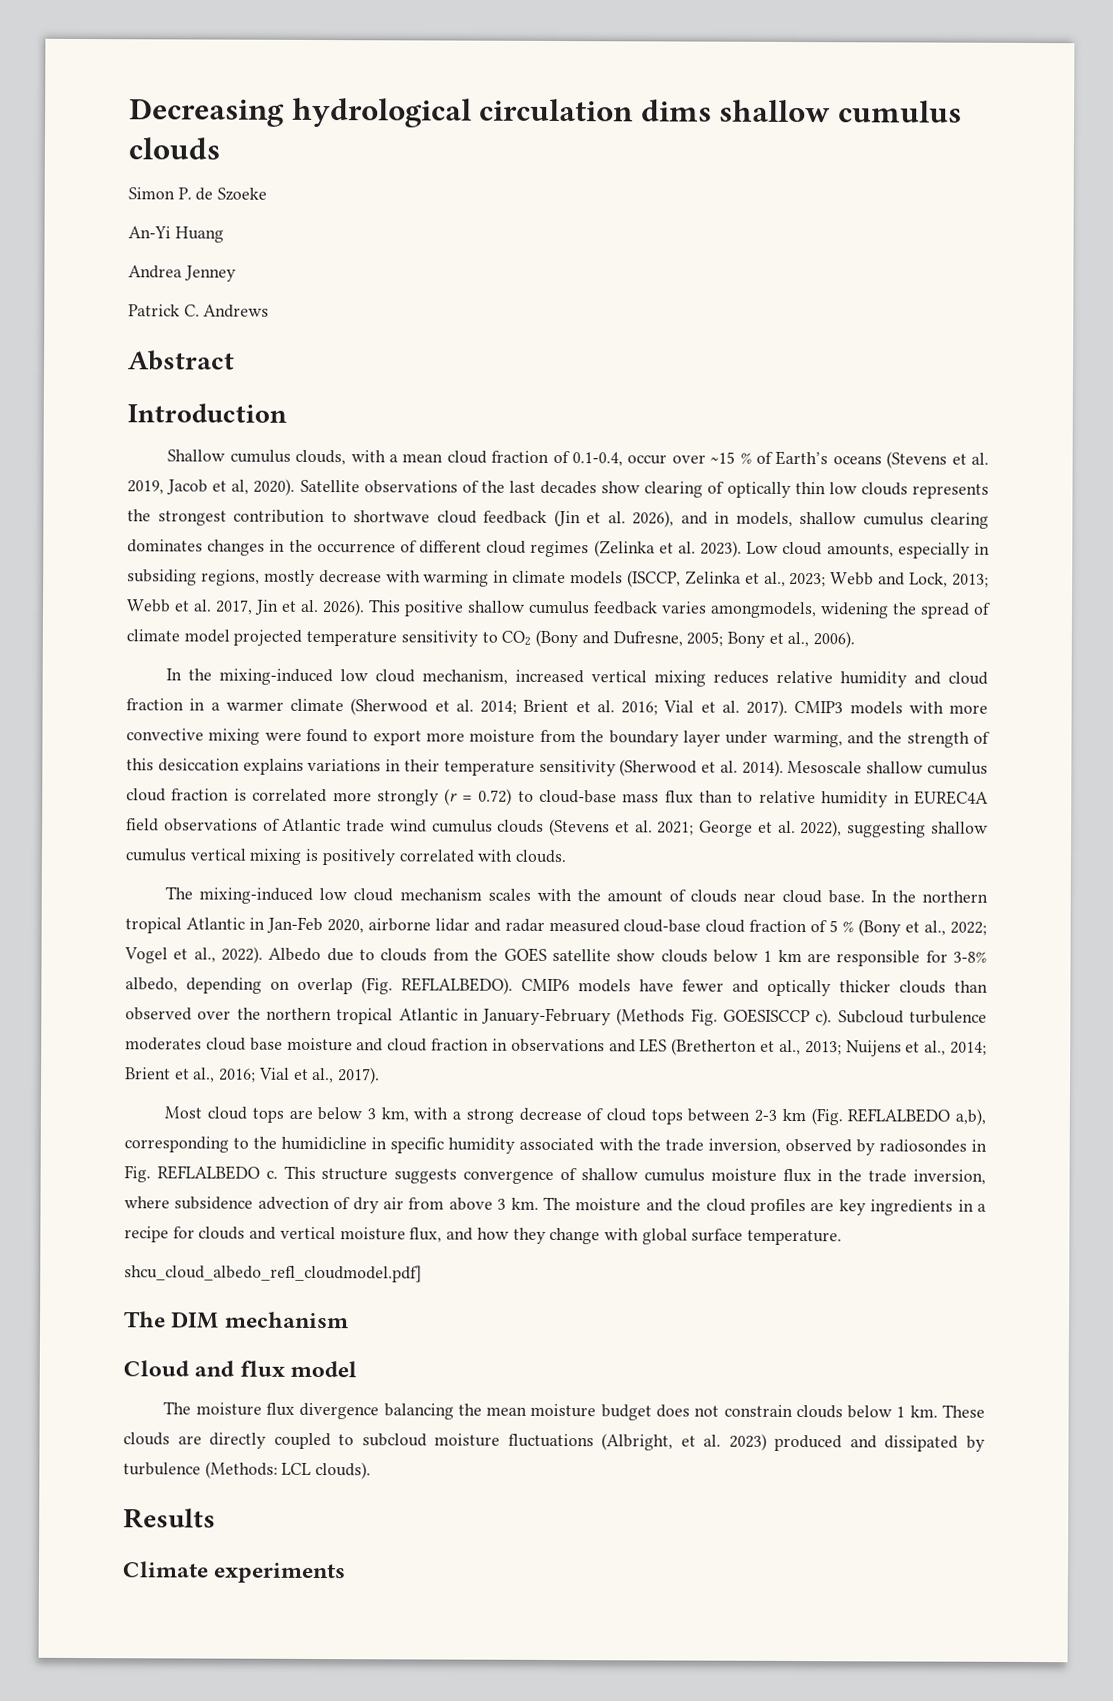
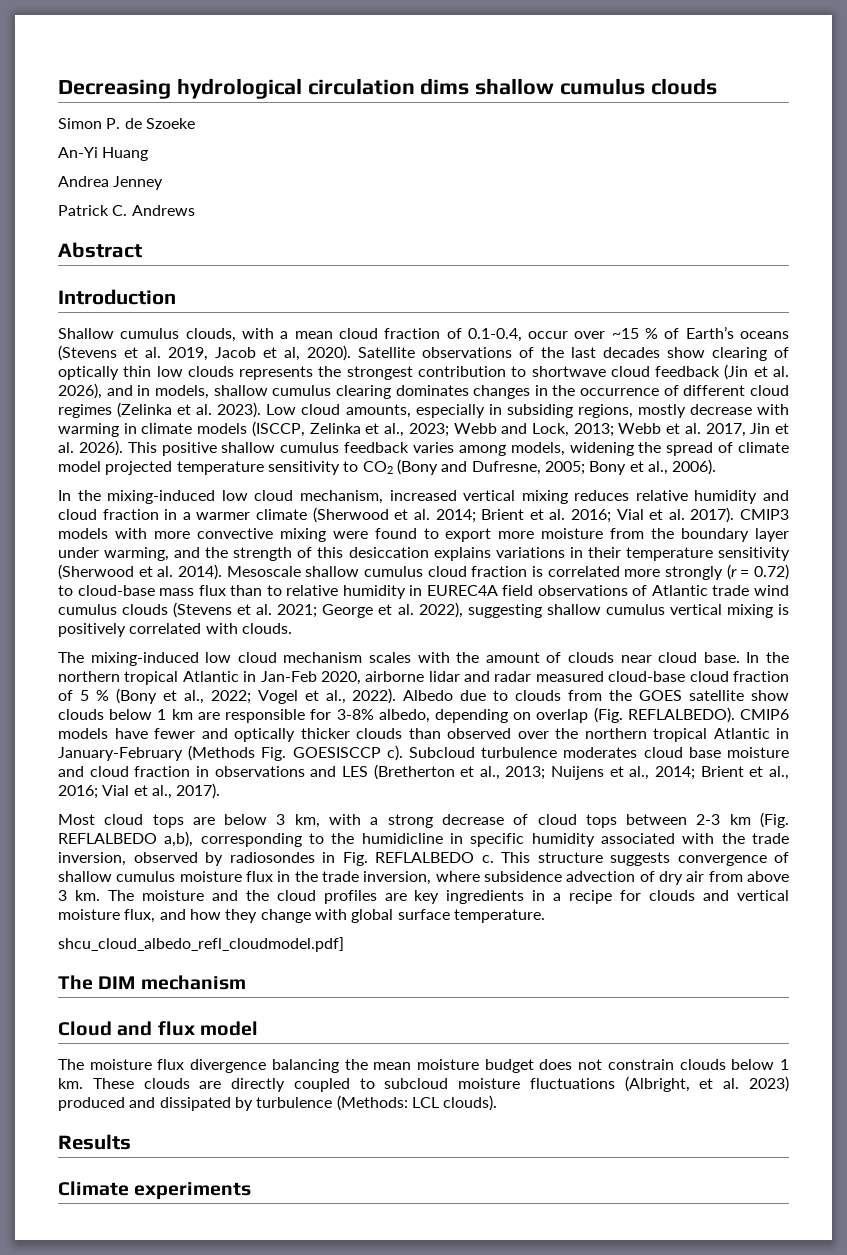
[710,601,817,619] amongmodels, -> [458,442,565,456] among models,

